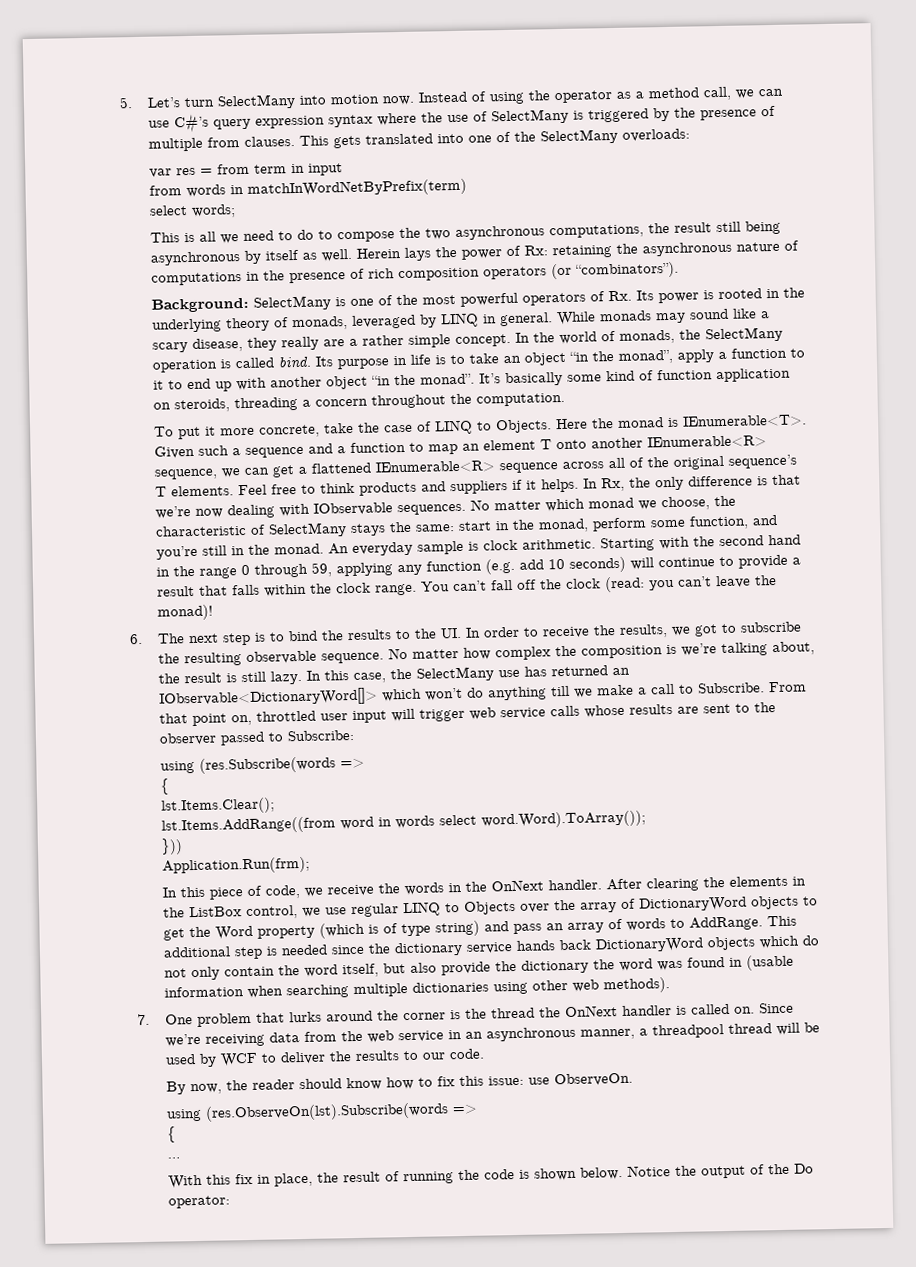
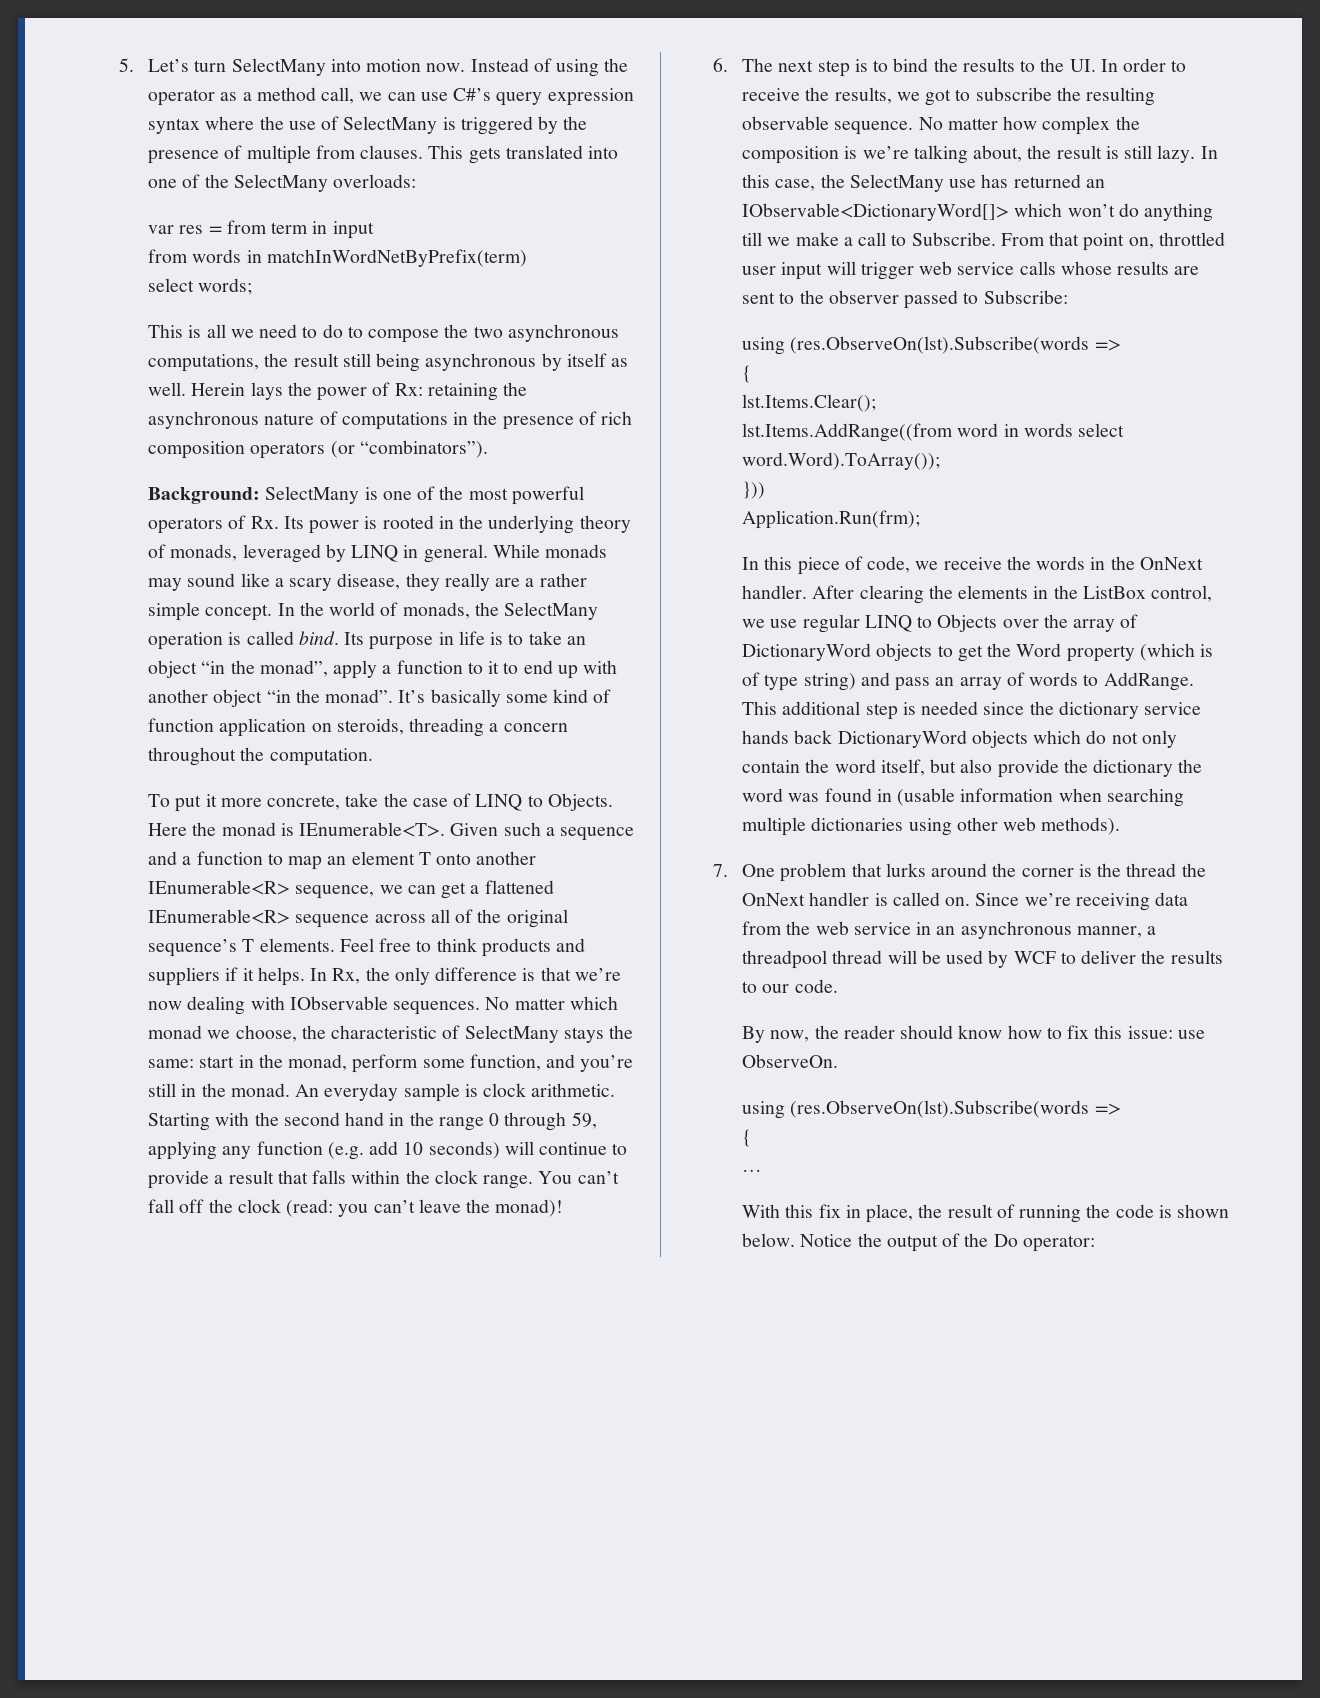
[199,756,337,774] (res.Subscribe(words -> [790,336,1090,354] (res.ObserveOn(lst).Subscribe(words

